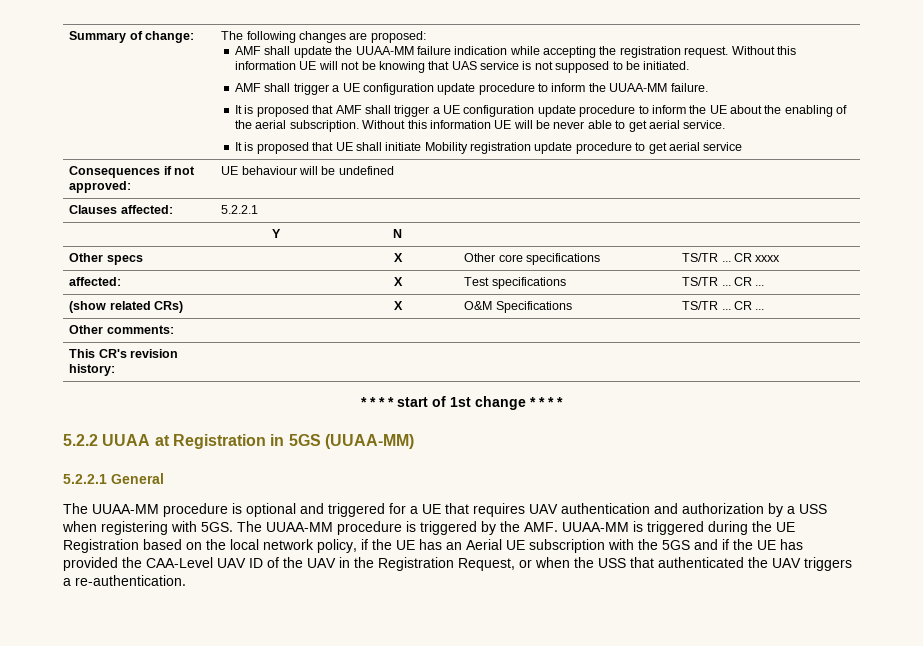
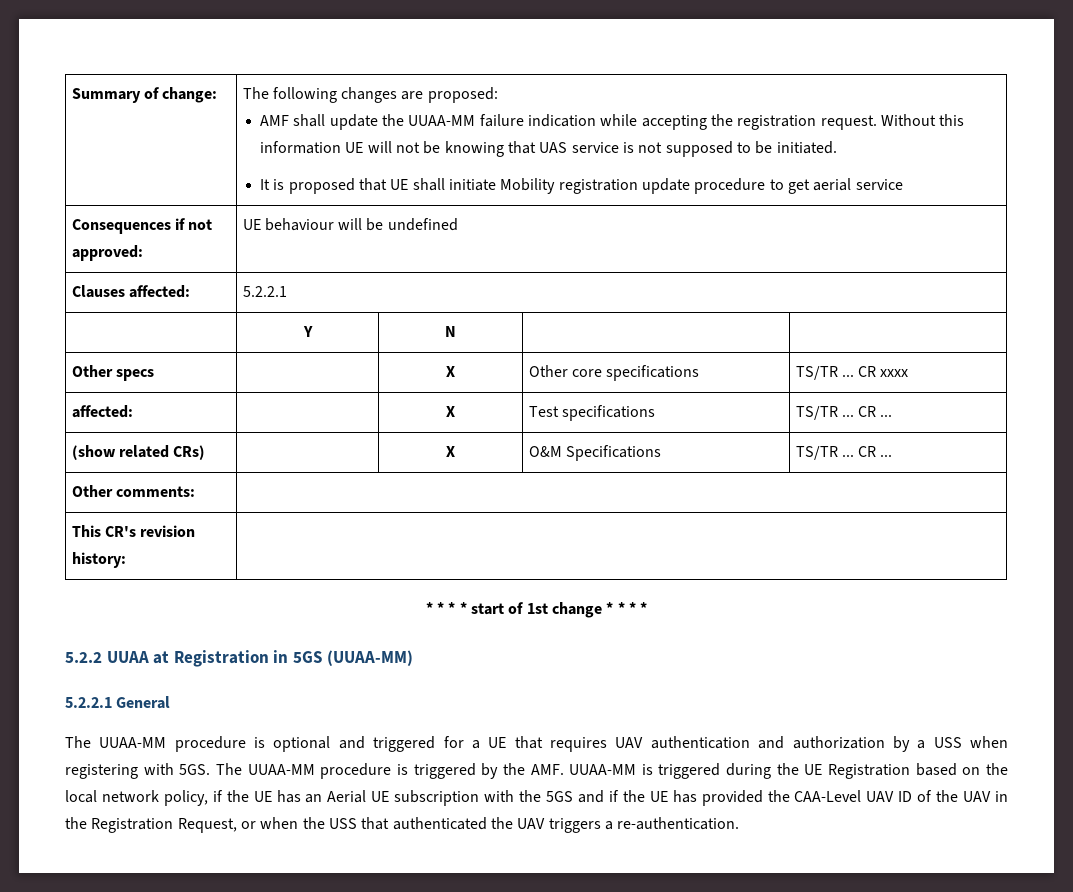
[235,83,708,95] [235,105,848,117] [235,120,726,132] // AMF shall trigger a UE configuration update procedure to inform the UUAA-MM failure. // It is proposed that AMF shall trigger a UE configuration update procedure to inform the UE about the enabling of the aerial subscription. Without this information UE will be never able to get aerial service. -> (837, 147) none

